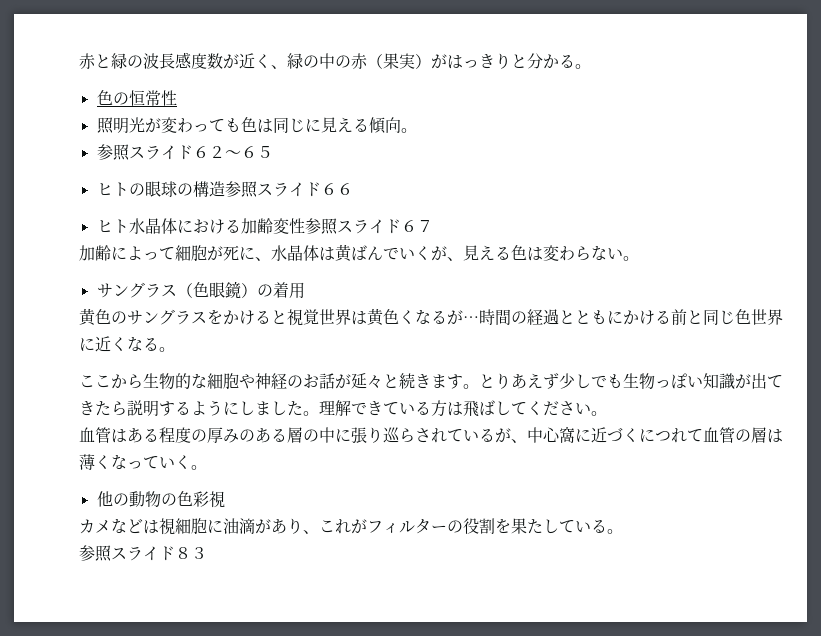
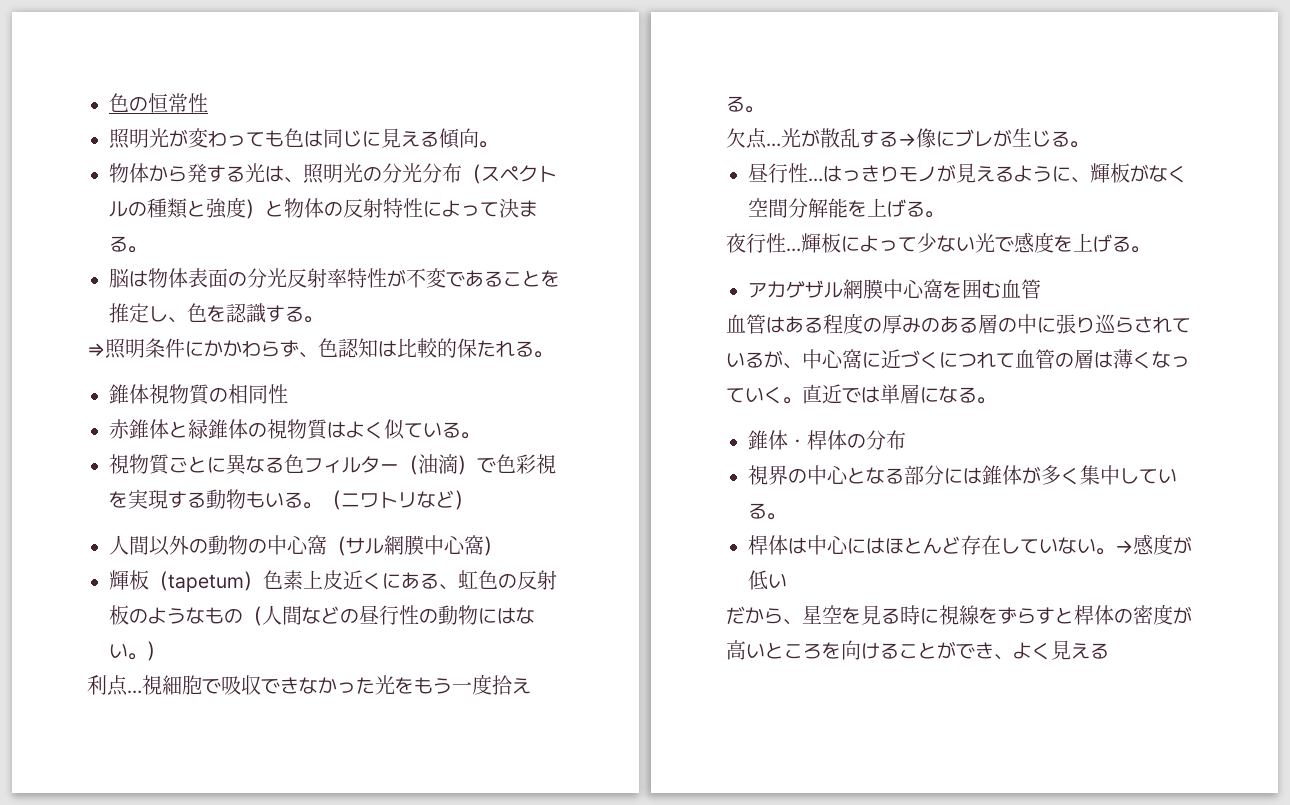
[79,52,591,69] 赤と緑の波長感度数が近く、緑の中の赤（果実）がはっきりと分かる。 // -> (109, 102) none
[96,144,273,161] [96,181,353,198] [96,218,433,235] [79,244,639,262] [96,281,305,299] [79,308,783,326] [79,336,175,352] [79,373,783,390] [79,400,607,417] 参照スライド６２～６５ // ヒトの眼球の構造参照スライド６６ // ヒト水晶体における加齢変性参照スライド６７ // 加齢によって細胞が死に、水晶体は黄ばんでいくが、見える色は変わらない。 // サングラス（色眼鏡）の着用 // 黄色のサングラスをかけると視覚世界は黄色くなるが…時間の経過とともにかける前と同じ色世界に近くなる。 // ここから生物的な細胞や神経のお話が延々と続きます。とりあえず少しでも生物っぽい知識が出てきたら説明するようにしました。理解できている方は飛ばしてください。 -> [109,163,557,184] [109,197,538,219] [109,236,147,253] [109,268,560,288] [109,303,323,323] [87,338,553,359] [109,384,288,405] [109,419,480,440] [109,454,556,475] [109,489,474,510] [109,535,503,556] [109,570,557,592] [109,605,535,626] [109,641,166,661] [87,674,531,696] [726,96,764,113] [726,128,1089,149] [748,163,1187,183] [748,198,944,218] [726,232,1150,253] [748,279,1041,299] 物体から発する光は、照明光の分光分布（スペクトルの種類と強度）と物体の反射特性によって決まる。 // 脳は物体表面の分光反射率特性が不変であることを推定し、色を認識する。 // ⇒照明条件にかかわらず、色認知は比較的保たれる。 // 錐体視物質の相同性 // 赤錐体と緑錐体の視物質はよく似ている。 // 視物質ごとに異なる色フィルター（油滴）で色彩視を実現する動物もいる。（ニワトリなど） // 人間以外の動物の中心窩（サル網膜中心窩） // 輝板（tapetum）色素上皮近くにある、虹色の反射板のようなもの（人間などの昼行性の動物にはない。） // 利点…視細胞で吸収できなかった光をもう一度拾える。 // 欠点…光が散乱する→像にブレが生じる。 // 昼行性…はっきりモノが見えるように、輝板がなく空間分解能を上げる。 // 夜行性…輝板によって少ない光で感度を上げる。 // アカゲザル網膜中心窩を囲む血管
[96,491,225,508] [79,518,623,535] [79,545,207,562] // 他の動物の色彩視 // カメなどは視細胞に油滴があり、これがフィルターの役割を果たしている。 // 参照スライド８３ -> [802,384,996,404] [748,430,906,450] [748,465,1177,485] [748,503,786,520] [748,534,1192,555] [748,570,787,590] [726,604,1192,625] [726,640,1109,660] 直近では単層になる。 // 錐体・桿体の分布 // 視界の中心となる部分には錐体が多く集中している。 // 桿体は中心にはほとんど存在していない。→感度が低い // だから、星空を見る時に視線をずらすと桿体の密度が高いところを向けることができ、よく見える

